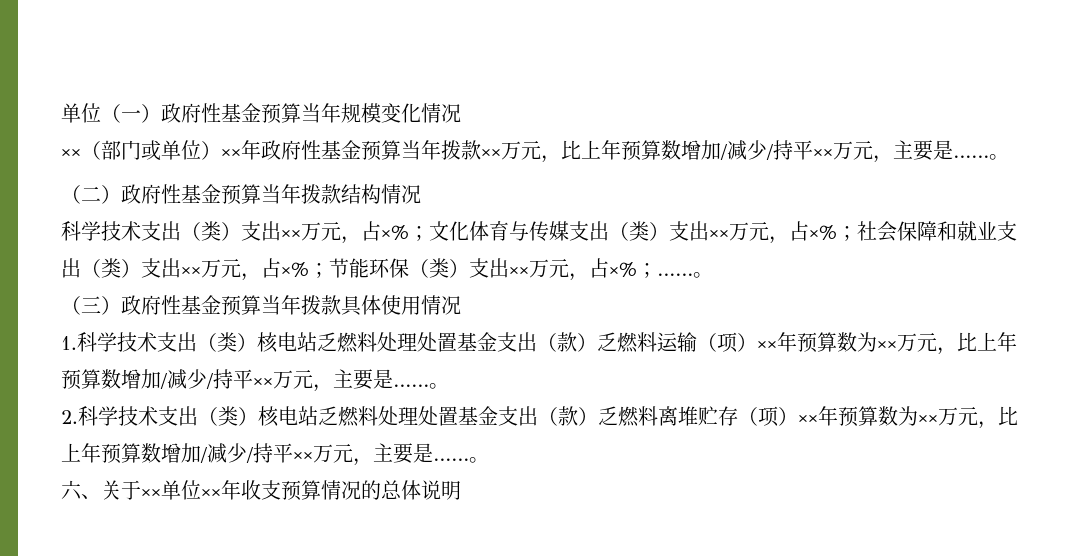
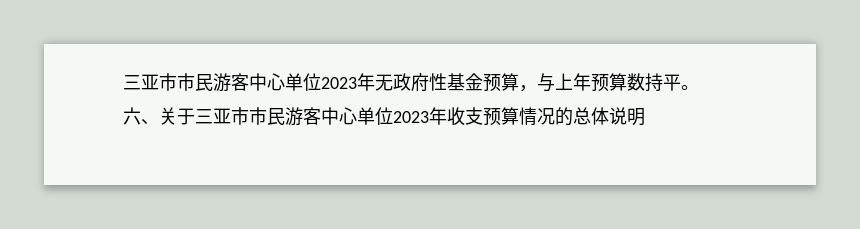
[61,103,461,124] [61,140,1009,163] [61,184,421,205] [61,221,1017,244] [61,258,713,281] [61,295,461,316] [61,332,1017,355] [61,369,449,392] [61,406,1018,429] [61,443,489,466] [61,480,221,500] 单位（一）政府性基金预算当年规模变化情况 // ××（部门或单位）××年政府性基金预算当年拨款××万元，比上年预算数增加/减少/持平××万元，主要是……。 // （二）政府性基金预算当年拨款结构情况 // 科学技术支出（类）支出××万元，占×%；文化体育与传媒支出（类）支出××万元，占×%；社会保障和就业支出（类）支出××万元，占×%；节能环保（类）支出××万元，占×%；……。 // （三）政府性基金预算当年拨款具体使用情况 // 1.科学技术支出（类）核电站乏燃料处理处置基金支出（款）乏燃料运输（项）××年预算数为××万元，比上年预算数增加/减少/持平××万元，主要是……。 // 2.科学技术支出（类）核电站乏燃料处理处置基金支出（款）乏燃料离堆贮存（项）××年预算数为××万元，比上年预算数增加/减少/持平××万元，主要是……。 // 六、关于××单位×× -> [123,73,699,92] [123,107,429,126] 三亚市市民游客中心单位2023年无政府性基金预算，与上年预算数持平。 // 六、关于三亚市市民游客中心单位2023

